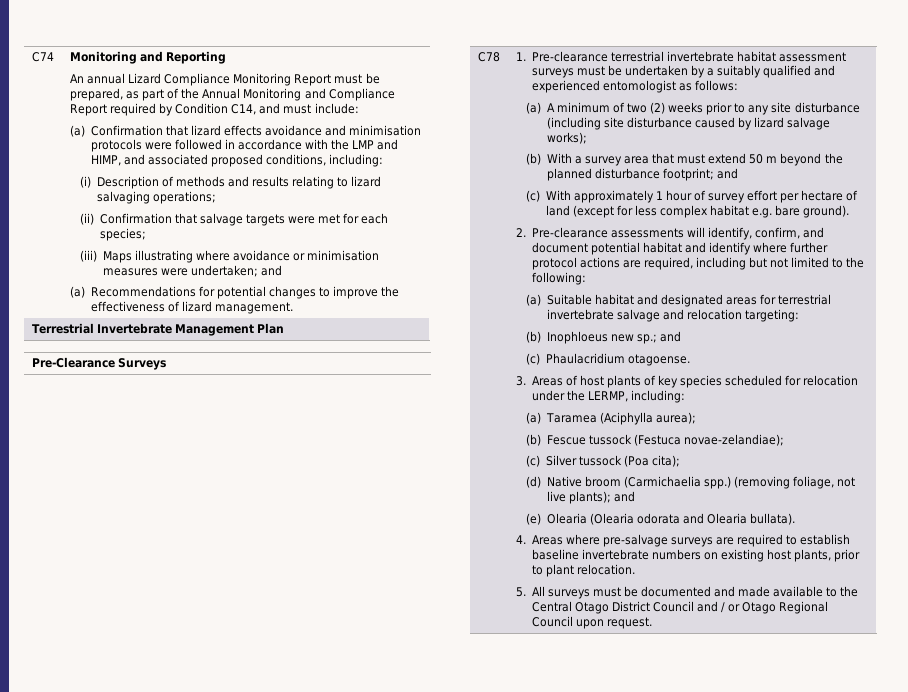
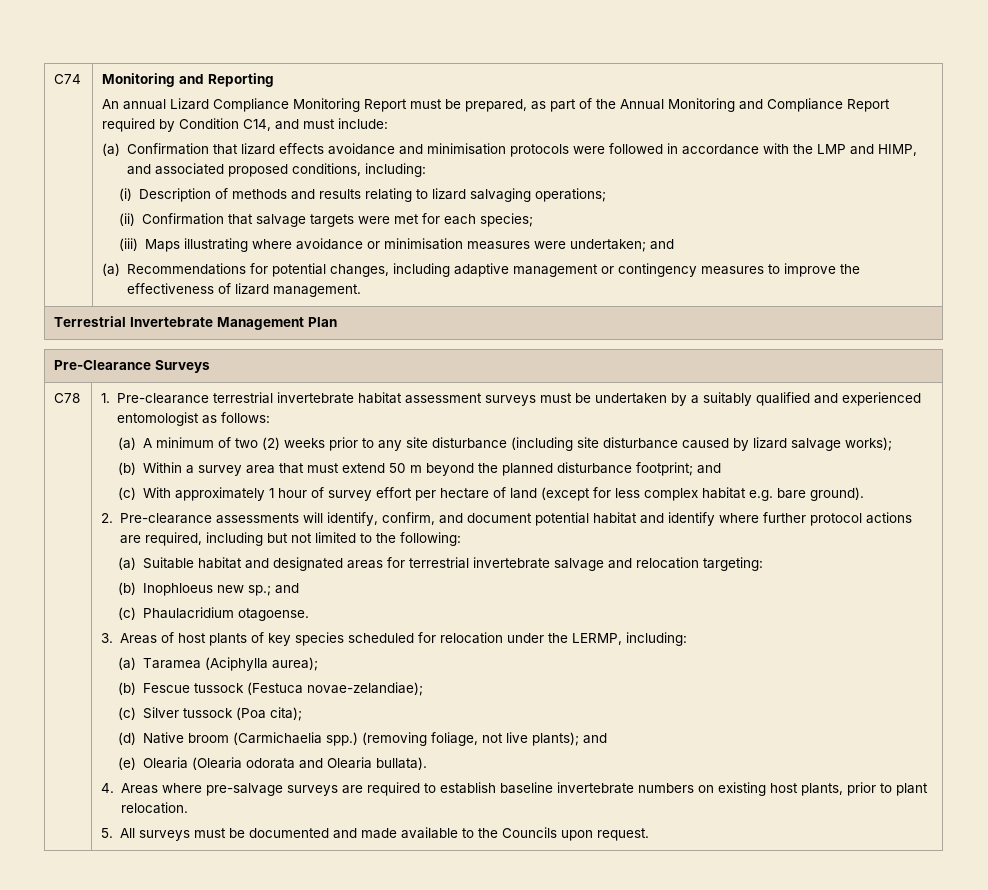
[268,286,316,299] changes -> [329,263,764,277] changes, including adaptive management or contingency measures
[546,153,572,163] With -> [143,462,183,473] Within
[531,601,829,614] [531,616,573,627] Central Otago District Council and / or Otago Regional Council -> [501,827,557,838] Councils

